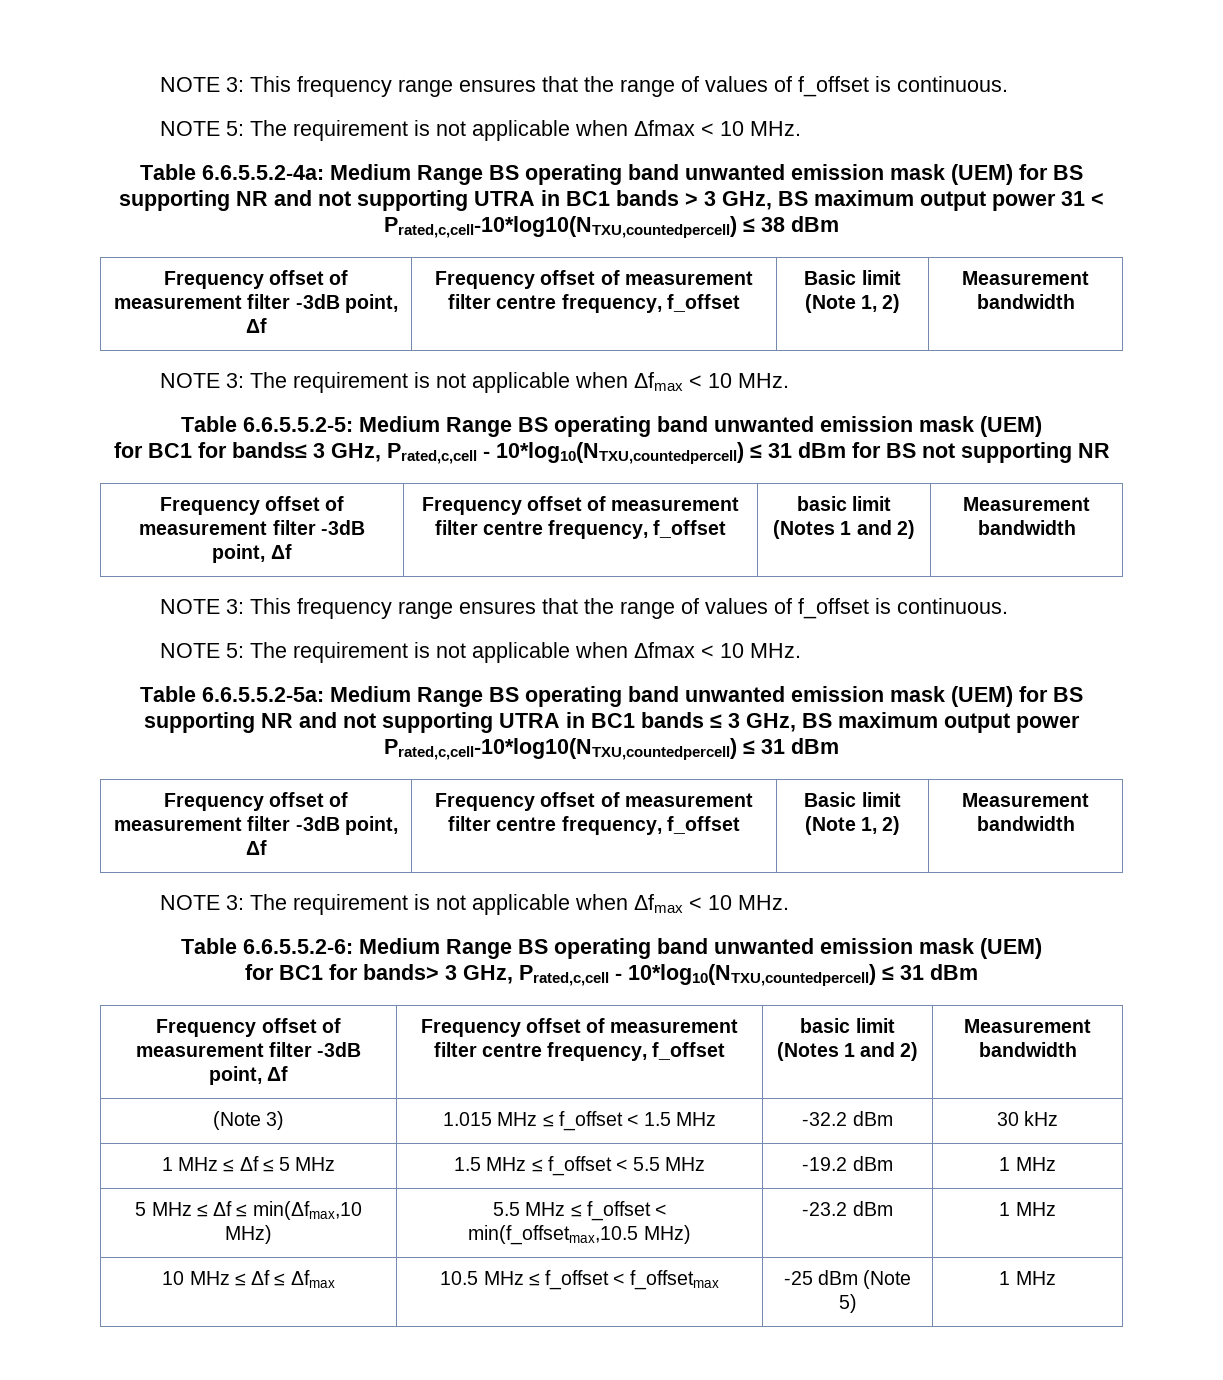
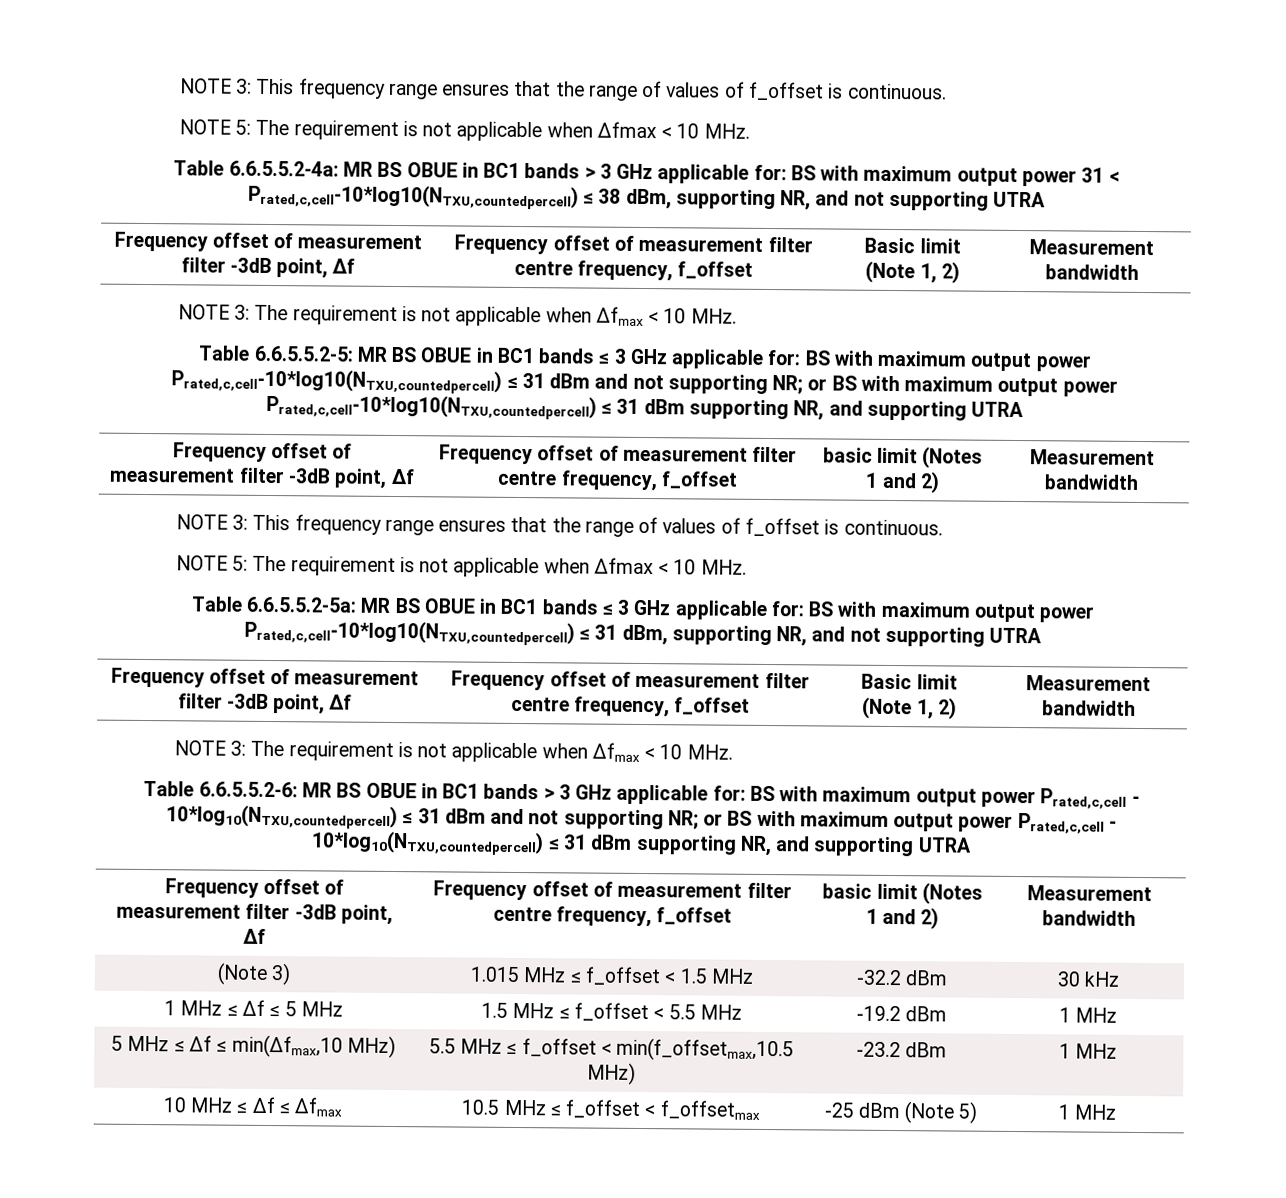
[330,164,1083,185] [119,190,808,211] Medium Range BS operating band unwanted emission mask (UEM) for BS supporting NR and not supporting UTRA in BC1 bands > 3 GHz, BS -> [343,161,860,184] MR BS OBUE in BC1 bands > 3 GHz applicable for: BS with
[791,216,839,232] dBm -> [625,188,1047,211] dBm, supporting NR, and not supporting UTRA
[359,416,1042,437] [113,442,1110,464] Medium Range BS operating band unwanted emission mask (UEM) // for BC1 for bands≤ 3 GHz, Prated,c,cell - 10*log10(NTXU,countedpercell) ≤ 31 dBm for BS not supporting NR -> [356,346,1091,372] [171,368,1118,397] [265,393,1025,421] MR BS OBUE in BC1 bands ≤ 3 GHz applicable for: BS with maximum output power Prated,c,cell-10*log10(NTXU,countedpercell) ≤ 31 dBm and not supporting NR; or BS with maximum output power Prated,c,cell-10*log10(NTXU,countedpercell) ≤ 31 dBm supporting NR, and supporting UTRA
[330,686,1083,707] [144,712,1080,733] [384,738,839,760] Medium Range BS operating band unwanted emission mask (UEM) for BS supporting NR and not supporting UTRA in BC1 bands ≤ 3 GHz, BS maximum output power Prated,c,cell-10*log10(NTXU,countedpercell) ≤ 31 dBm -> [360,597,1095,623] [243,619,1043,647] MR BS OBUE in BC1 bands ≤ 3 GHz applicable for: BS with maximum output power Prated,c,cell-10*log10(NTXU,countedpercell) ≤ 31 dBm, supporting NR, and not supporting UTRA
[359,938,1042,959] [245,964,978,986] Medium Range BS operating band unwanted emission mask (UEM) // for BC1 for bands> 3 GHz, Prated,c,cell - 10*log10(NTXU,countedpercell) ≤ 31 dBm -> [302,782,1140,809] [166,804,1117,834] [311,830,972,857] MR BS OBUE in BC1 bands > 3 GHz applicable for: BS with maximum output power Prated,c,cell - 10*log10(NTXU,countedpercell) ≤ 31 dBm and not supporting NR; or BS with maximum output power Prated,c,cell - 10*log10(NTXU,countedpercell) ≤ 31 dBm supporting NR, and supporting UTRA

